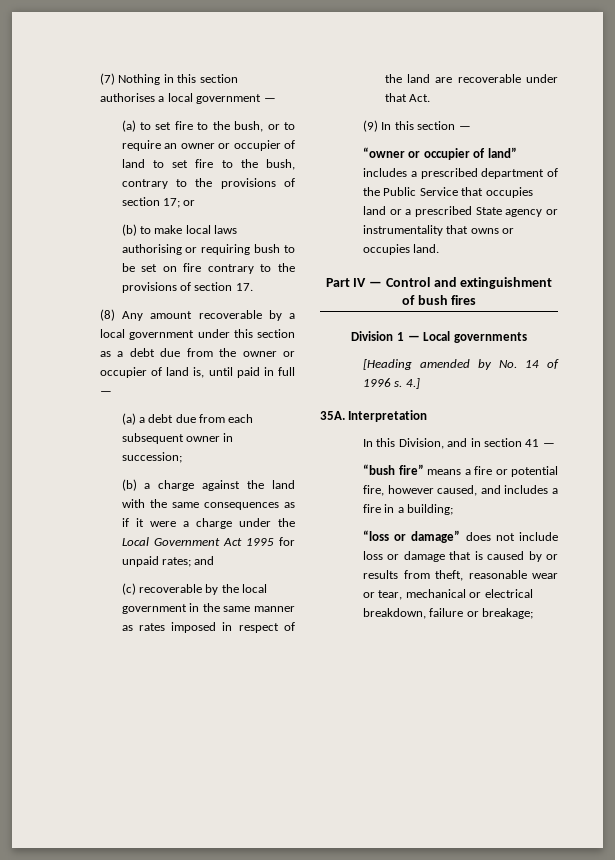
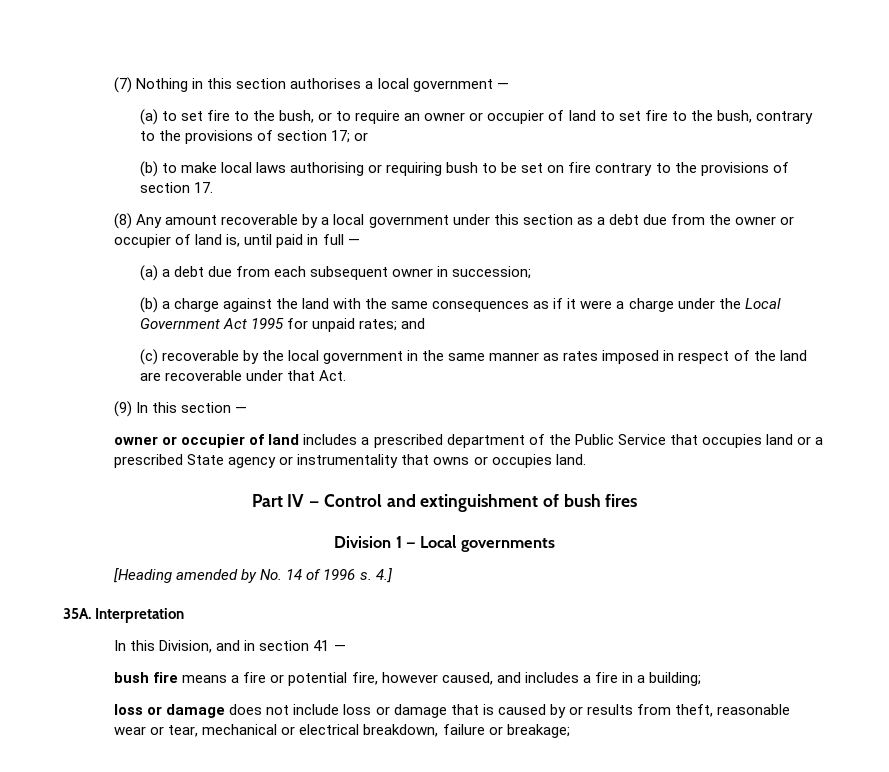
[363,147,517,160] “owner or occupier of land” -> [114,434,300,448] owner or occupier of land
[363,464,424,475] “bush fire” -> [114,672,179,683] bush fire
[363,530,461,543] “loss or damage” -> [114,704,226,718] loss or damage

